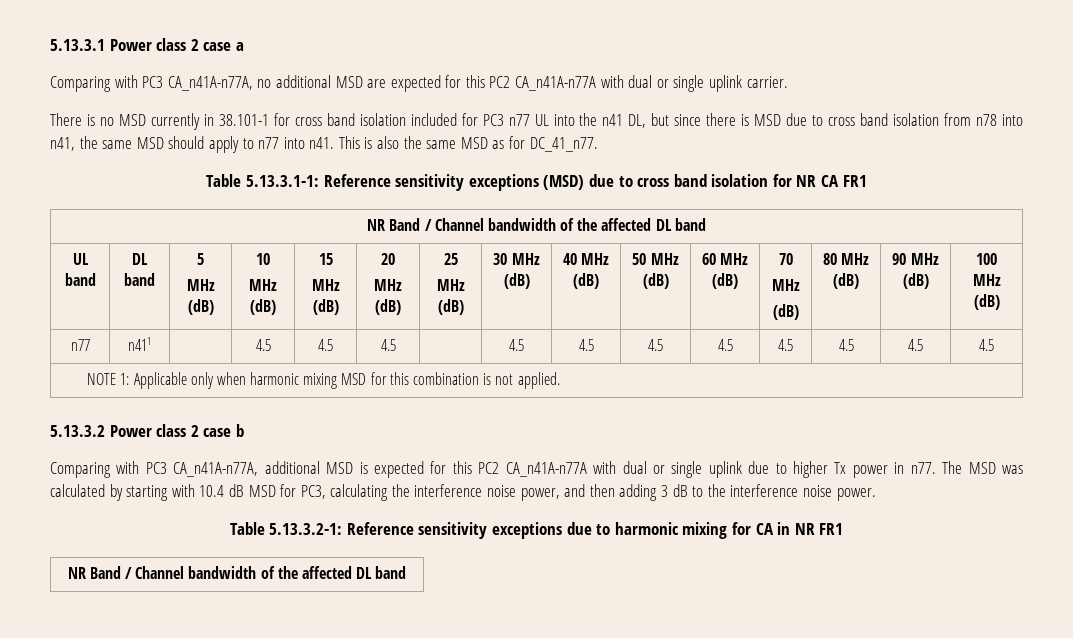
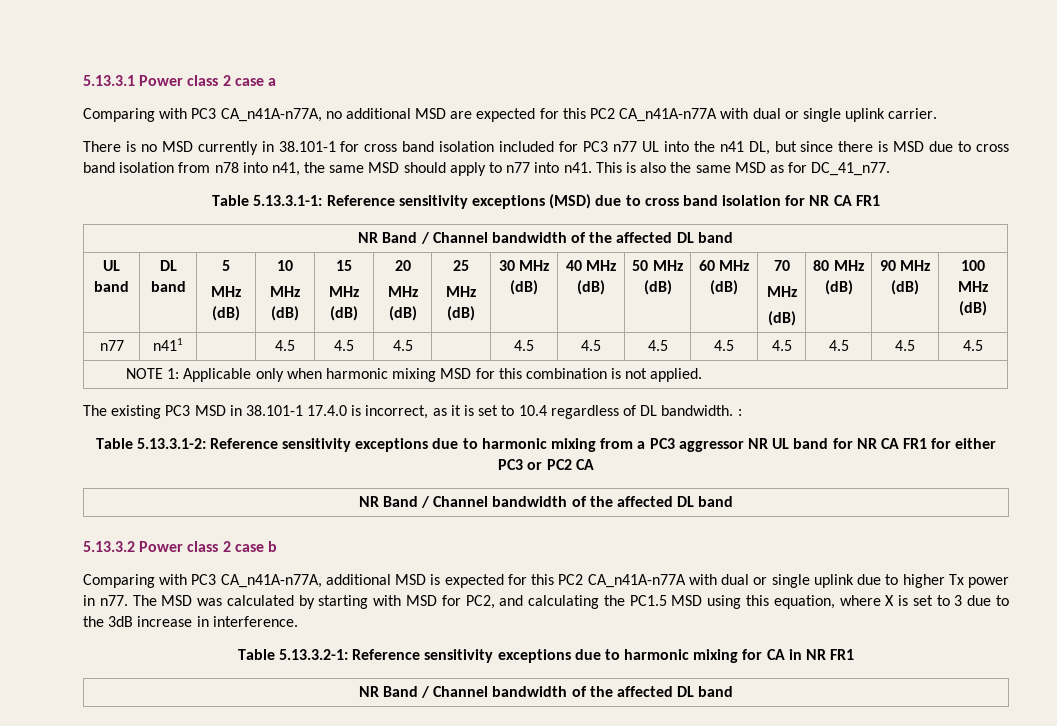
(560, 380) none -> [83,405,742,419] [95,438,997,452] [498,459,594,470] [358,496,734,508] // The existing PC3 MSD in 38.101-1 17.4.0 is incorrect, as it is set to 10.4 regardless of DL bandwidth. : // Table 5.13.3.1-2: Reference sensitivity exceptions due to harmonic mixing from a PC3 aggressor NR UL band for NR CA FR1 for either PC3 or PC2 CA // NR Band / Channel bandwidth of the affected DL band
[199,484,876,501] 10.4 dB MSD for PC3, calculating the interference noise power, and then adding 3 dB to the interference noise power. -> [406,595,1010,609] [83,616,298,627] MSD for PC2, and calculating the PC1.5 MSD using this equation, where X is set to 3 due to the 3dB increase in interference.

